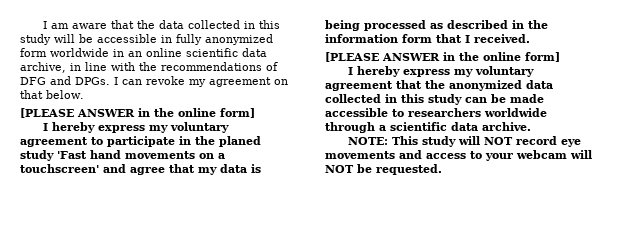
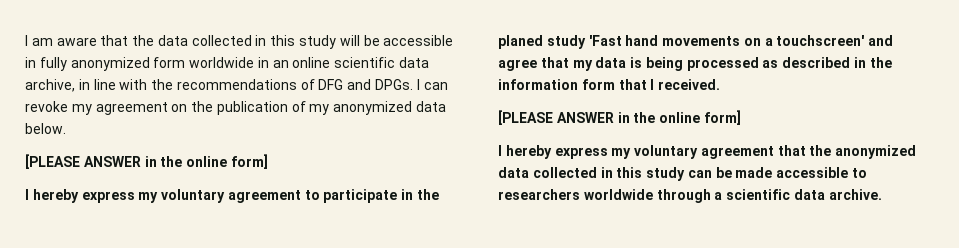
[20,90,43,99] that -> [191,101,447,115] the publication of my anonymized data
[347,136,581,147] [325,150,592,161] [325,164,442,175] // NOTE: This study will NOT record eye movements and access to your webcam will NOT be requested. -> (882, 194) none

